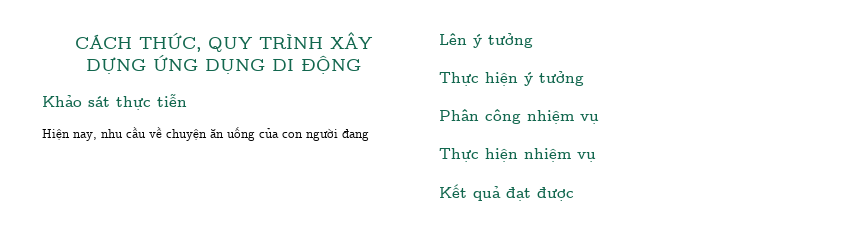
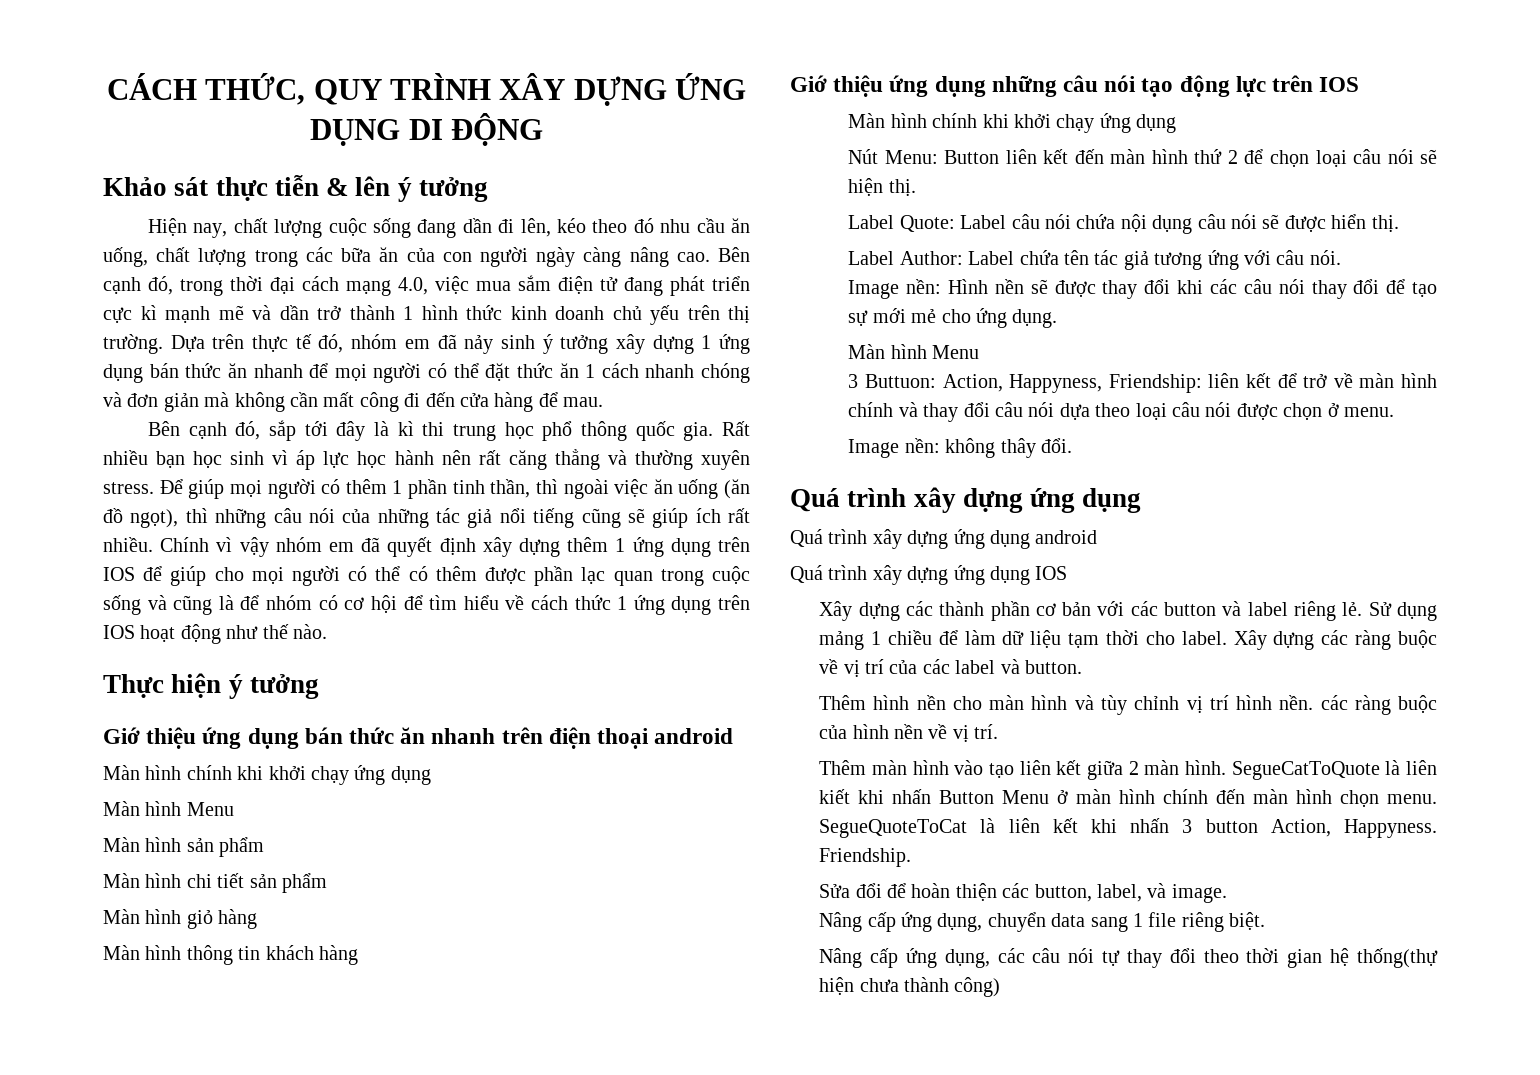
[42,126,369,141] [439,33,533,48] [439,71,584,86] [439,109,599,124] [439,148,596,162] [439,184,574,201] // Hiện nay, nhu cầu về chuyện ăn uống của con người đang // Lên ý tưởng // Thực hiện ý tưởng // Phân công nhiệm vụ // Thực hiện nhiệm vụ // Kết quả đạt được -> [326,176,489,202] [147,218,750,238] [103,247,750,267] [103,275,750,296] [103,305,750,325] [103,334,750,354] [103,363,750,383] [103,392,604,412] [147,420,751,441] [103,449,750,470] [103,479,750,499] [103,508,750,528] [103,537,751,557] [103,566,750,586] [103,595,751,615] [103,624,327,644] [103,673,319,699] [103,727,734,749] [103,765,431,785] [103,801,234,816] [103,837,265,857] [103,873,327,893] [103,909,258,929] [103,945,358,965] [790,75,1360,97] [848,113,1177,133] [848,149,1437,167] [848,178,916,196] [848,214,1399,234] [848,250,1341,270] [848,279,1437,299] [848,308,1058,328] [848,344,980,359] [848,373,1437,393] [848,402,1395,422] [848,438,1073,458] [790,487,1142,513] [790,529,1098,549] [790,565,1068,585] [819,601,1437,621] [819,630,1437,650] [819,659,1083,677] [819,695,1437,715] [819,724,999,742] [819,760,1437,780] [819,789,1437,807] [819,818,1437,838] [819,848,912,867] [819,883,1227,903] [819,912,1266,932] [819,948,1438,968] [819,977,1001,997] & lên ý tưởng // Hiện nay, chất lượng cuộc sống đang dần đi lên, kéo theo đó nhu cầu ăn uống, chất lượng trong các bữa ăn của con người ngày càng nâng cao. Bên cạnh đó, trong thời đại cách mạng 4.0, việc mua sắm điện tử đang phát triển cực kì mạnh mẽ và dần trở thành 1 hình thức kinh doanh chủ yếu trên thị trường. Dựa trên thực tế đó, nhóm em đã nảy sinh ý tưởng xây dựng 1 ứng dụng bán thức ăn nhanh để mọi người có thể đặt thức ăn 1 cách nhanh chóng và đơn giản mà không cần mất công đi đến cửa hàng để mau. // Bên cạnh đó, sắp tới đây là kì thi trung học phổ thông quốc gia. Rất nhiều bạn học sinh vì áp lực học hành nên rất căng thẳng và thường xuyên stress. Để giúp mọi người có thêm 1 phần tinh thần, thì ngoài việc ăn uống (ăn đồ ngọt), thì những câu nói của những tác giả nổi tiếng cũng sẽ giúp ích rất nhiều. Chính vì vậy nhóm em đã quyết định xây dựng thêm 1 ứng dụng trên IOS để giúp cho mọi người có thể có thêm được phần lạc quan trong cuộc sống và cũng là để nhóm có cơ hội để tìm hiểu về cách thức 1 ứng dụng trên IOS hoạt động như thế nào. // Thực hiện ý tưởng // Giớ thiệu ứng dụng bán thức ăn nhanh trên điện thoại android // Màn hình chính khi khởi chạy ứng dụng // Màn hình Menu // Màn hình sản phẩm // Màn hình chi tiết sản phẩm // Màn hình giỏ hàng // Màn hình thông tin khách hàng // Giớ thiệu ứng dụng những câu nói tạo động lực trên IOS // Màn hình chính khi khởi chạy ứng dụng // Nút Menu: Button liên kết đến màn hình thứ 2 để chọn loại câu nói sẽ hiện thị. // Label Quote: Label câu nói chứa nội dụng câu nói sẽ được hiển thị. // Label Author: Label chứa tên tác giả tương ứng với câu nói. // Image nền: Hình nền sẽ được thay đổi khi các câu nói thay đổi để tạo sự mới mẻ cho ứng dụng. // Màn hình Menu // 3 Buttuon: Action, Happyness, Friendship: liên kết để trở về màn hình chính và thay đổi câu nói dựa theo loại câu nói được chọn ở menu. // Image nền: không thây đổi. // Quá trình xây dựng ứng dụng // Quá trình xây dựng ứng dụng android // Quá trình xây dựng ứng dụng IOS // Xây dựng các thành phần cơ bản với các button và label riêng lẻ. Sử dụng mảng 1 chiều để làm dữ liệu tạm thời cho label. Xây dựng các ràng buộc về vị trí của các label và button. // Thêm hình nền cho màn hình và tùy chỉnh vị trí hình nền. các ràng buộc của hình nền về vị trí. // Thêm màn hình vào tạo liên kết giữa 2 màn hình. SegueCatToQuote là liên kiết khi nhấn Button Menu ở màn hình chính đến màn hình chọn menu. SegueQuoteToCat là liên kết khi nhấn 3 button Action, Happyness. Friendship. // Sửa đổi để hoàn thiện các button, label, và image. // Nâng cấp ứng dụng, chuyển data sang 1 file riêng biệt. // Nâng cấp ứng dụng, các câu nói tự thay đổi theo thời gian hệ thống(thự hiện chưa thành công)

